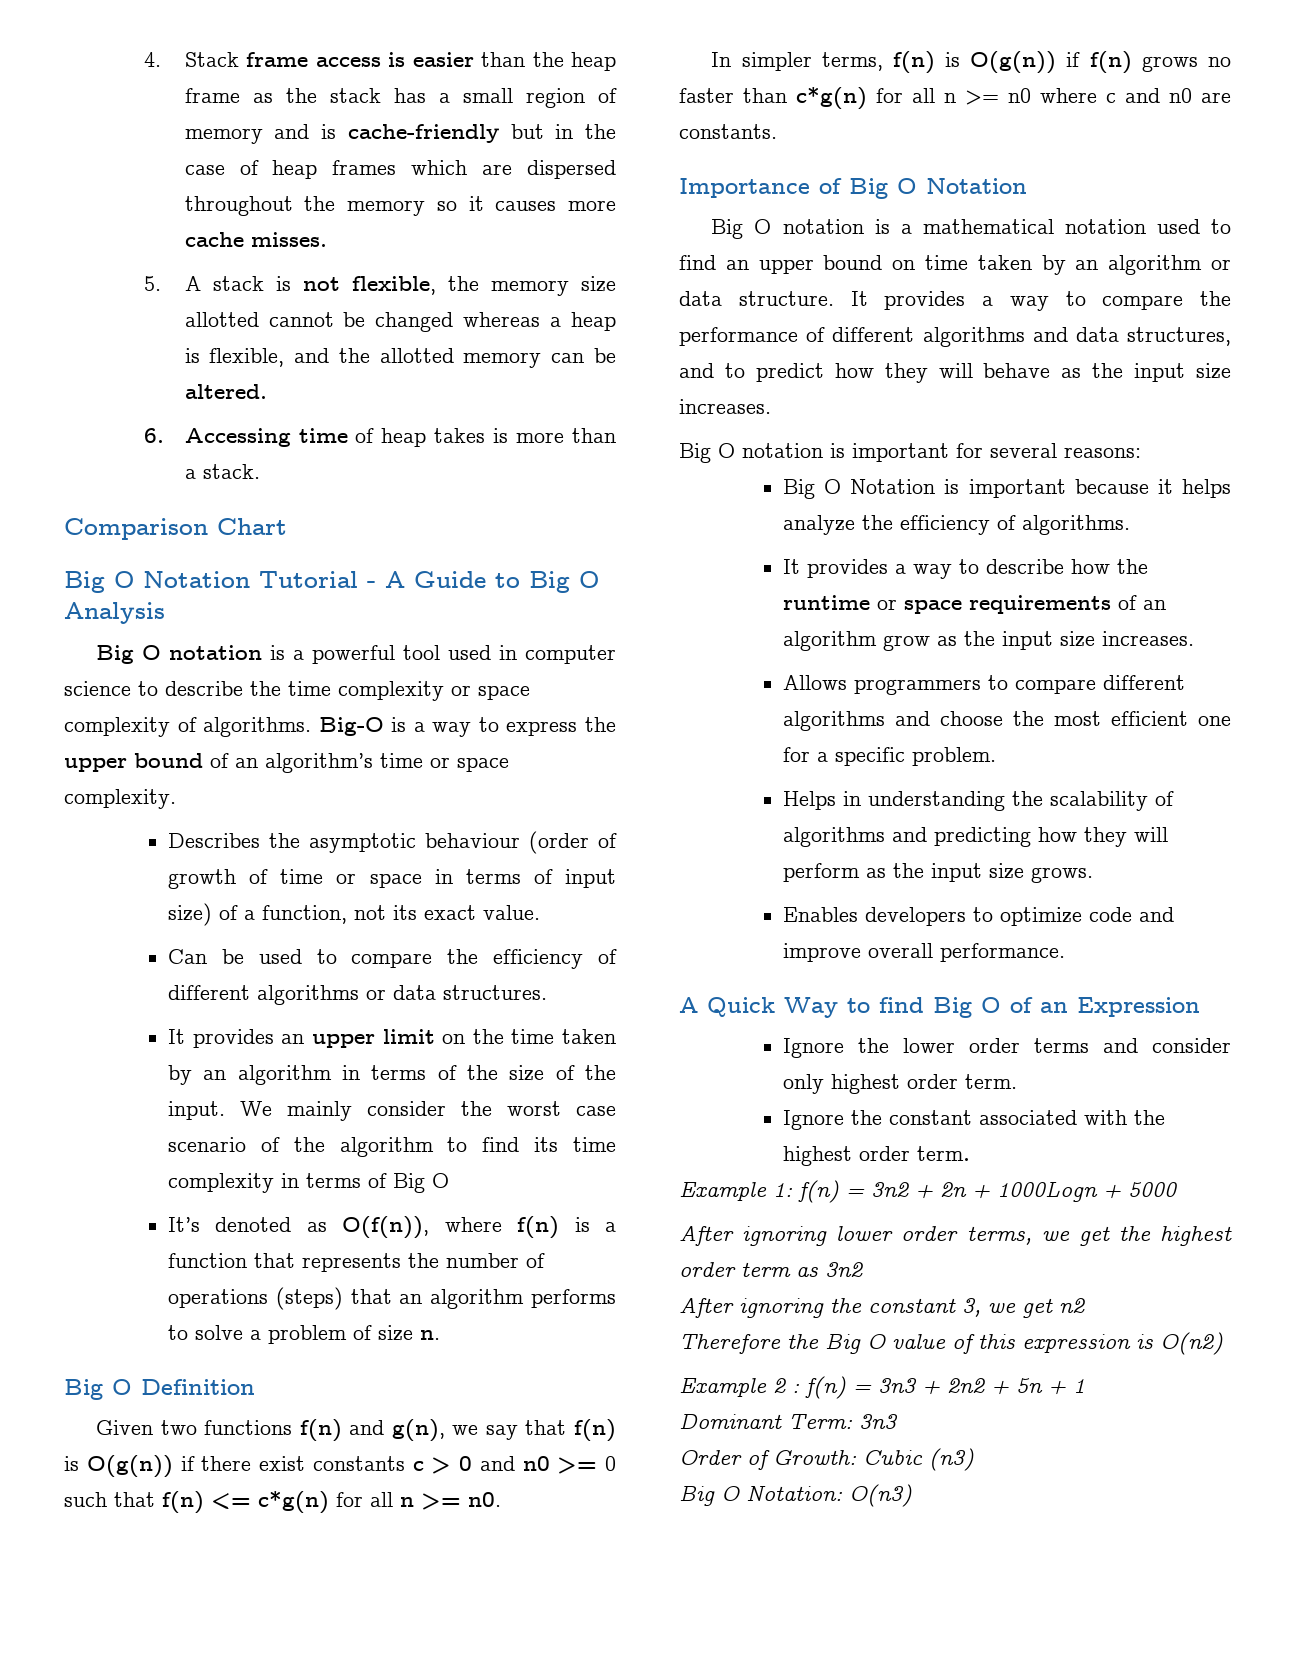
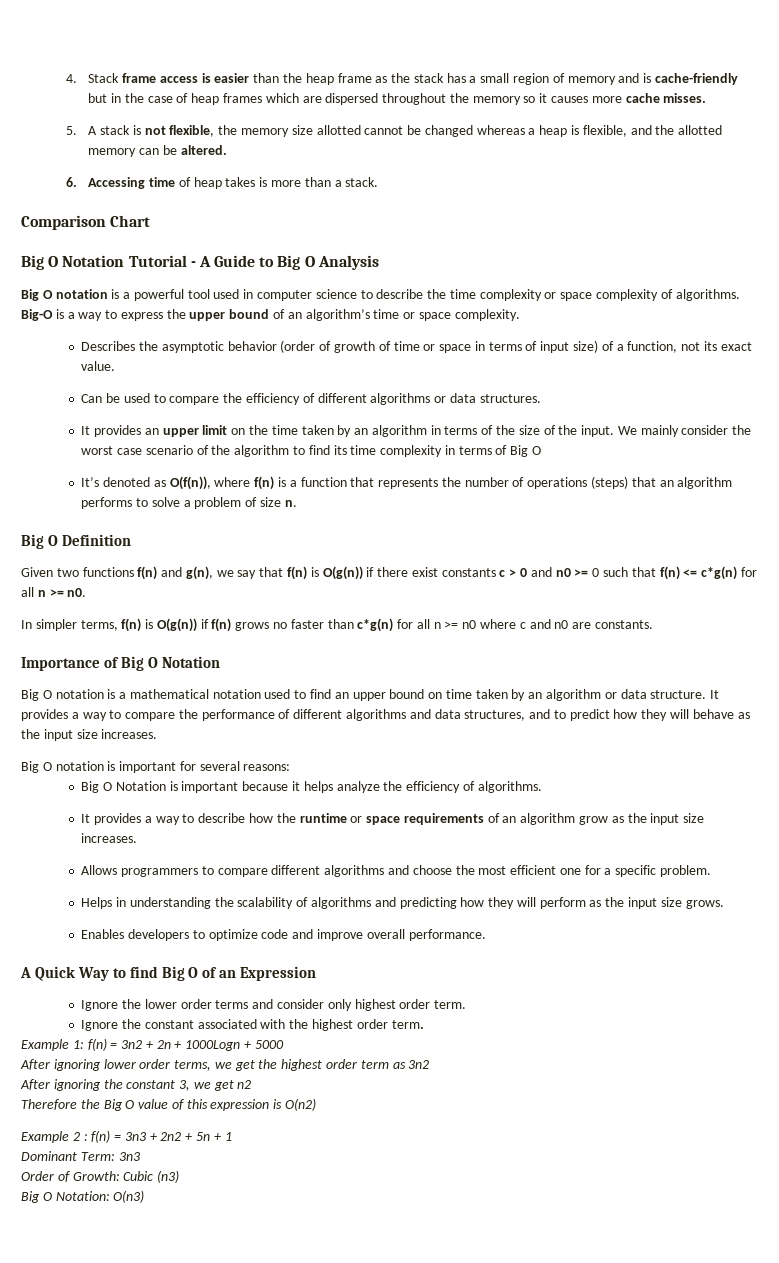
[425,833,521,848] behaviour -> [227,341,277,351] behavior

